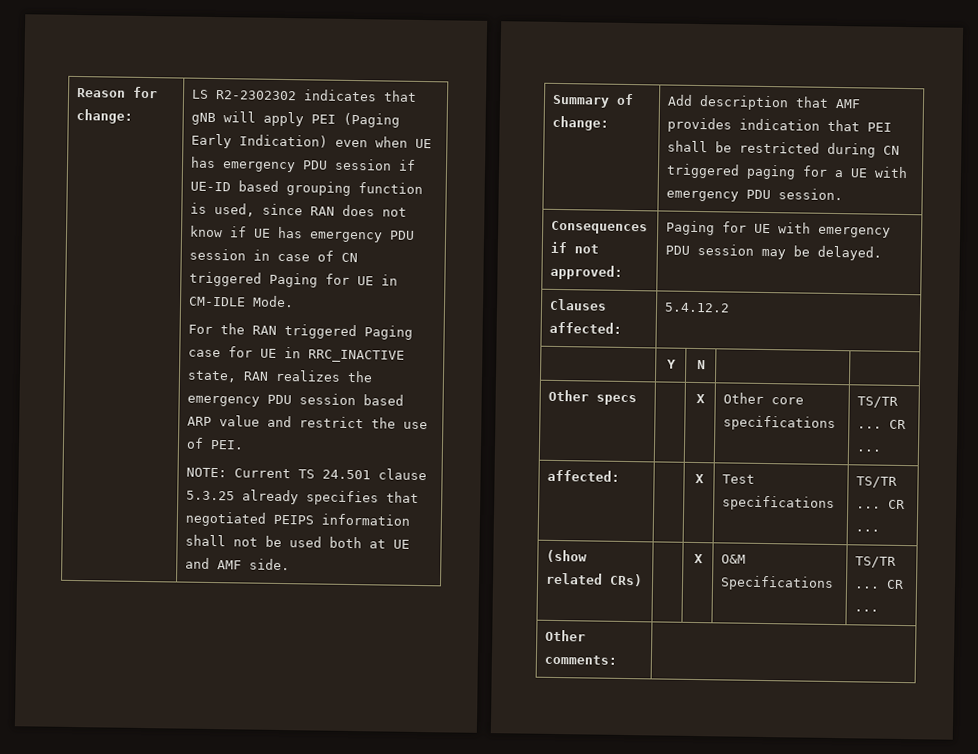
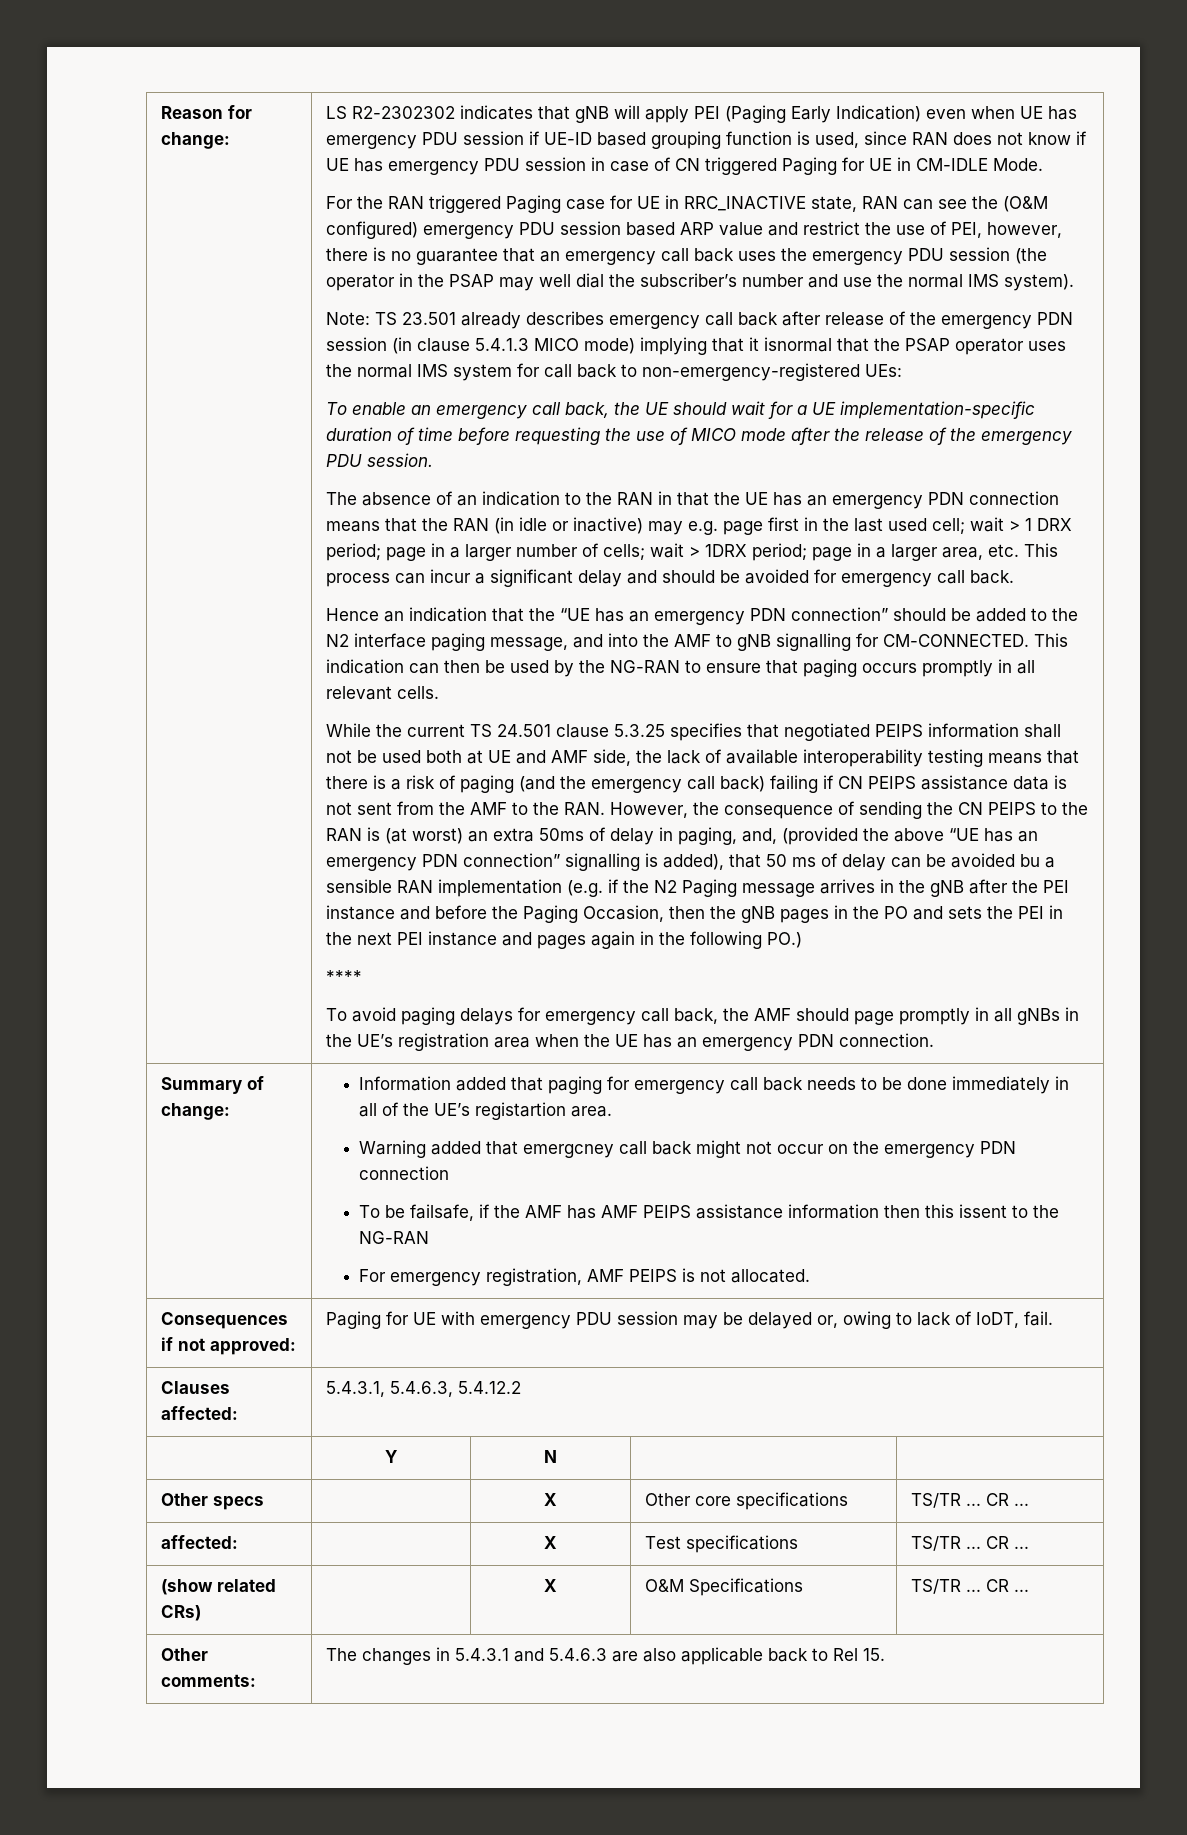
[275,369,374,383] realizes the -> [902,196,1048,212] [325,221,418,239] can see the (O&M configured)
[210,439,245,450] [186,467,292,479] PEI. // NOTE: Current -> [950,222,1062,238] [325,247,1047,265] [325,273,1074,291] [325,311,1073,329] [325,337,1066,355] [325,363,902,381] [325,401,1035,419] [325,427,1072,445] [325,453,433,467] [325,491,1059,509] [325,517,1072,535] [325,543,1058,561] [325,569,1014,587] [325,607,1078,625] [325,633,1068,651] [325,659,1035,677] [325,686,439,700] [325,723,465,737] PEI, however, there is no guarantee that an emergency call back uses the emergency PDU session (the operator in the PSAP may well dial the subscriber’s number and use the normal IMS system). // Note: TS 23.501 already describes emergency call back after release of the emergency PDN session (in clause 5.4.1.3 MICO mode) implying that it isnormal that the PSAP operator uses the normal IMS system for call back to non-emergency-registered UEs: // To enable an emergency call back, the UE should wait for a UE implementation-specific duration of time before requesting the use of MICO mode after the release of the emergency PDU session. // The absence of an indication to the RAN in that the UE has an emergency PDN connection means that the RAN (in idle or inactive) may e.g. page first in the last used cell; wait > 1 DRX period; page in a larger number of cells; wait > 1DRX period; page in a larger area, etc. This process can incur a significant delay and should be avoided for emergency call back. // Hence an indication that the “UE has an emergency PDN connection” should be added to the N2 interface paging message, and into the AMF to gNB signalling for CM-CONNECTED. This indication can then be used by the NG-RAN to ensure that paging occurs promptly in all relevant cells. // While the current
[242,489,300,505] already -> (665, 730) none
[249,558,291,571] [552,93,635,108] [552,115,610,131] [667,94,862,111] [667,117,893,133] [667,140,901,158] [666,163,909,180] [666,188,844,202] side. // Summary of change: | Add description that AMF provides indication that PEI shall be restricted during CN triggered paging for a UE with emergency PDU session. -> [592,749,1079,767] [325,775,1067,793] [325,801,1088,819] [325,827,1038,845] [325,853,1055,871] [325,879,1069,897] [325,905,1063,923] [325,931,802,949] [325,970,362,983] [325,1007,1079,1025] [325,1033,934,1051] [160,1076,264,1094] [160,1103,230,1120] [358,1076,1069,1094] [358,1102,612,1120] [358,1140,1016,1158] [358,1166,449,1180] [358,1204,1059,1221] [358,1231,429,1244] [358,1268,810,1286] side, the lack of available interoperability testing means that there is a risk of paging (and the emergency call back) failing if CN PEIPS assistance data is not sent from the AMF to the RAN. However, the consequence of sending the CN PEIPS to the RAN is (at worst) an extra 50ms of delay in paging, and, (provided the above “UE has an emergency PDN connection” signalling is added), that 50 ms of delay can be avoided bu a sensible RAN implementation (e.g. if the N2 Paging message arrives in the gNB after the PEI instance and before the Paging Occasion, then the gNB pages in the PO and sets the PEI in the next PEI instance and pages again in the following PO.) // **** // To avoid paging delays for emergency call back, the AMF should page promptly in all gNBs in the UE’s registration area when the UE has an emergency PDN connection. // Summary of change: | Information added that paging for emergency call back needs to be done immediately in all of the UE’s registartion area. // Warning added that emergcney call back might not occur on the emergency PDN connection // To be failsafe, if the AMF has AMF PEIPS assistance information then this issent to the NG-RAN // For emergency registration, AMF PEIPS is not allocated.
[817,245,883,261] delayed. -> [747,1311,1053,1329] delayed or, owing to lack of IoDT, fail.
(623, 327) none -> [325,1381,453,1397] 5.4.3.1, 5.4.6.3,
(618, 659) none -> [325,1647,885,1665] The changes in 5.4.3.1 and 5.4.6.3 are also applicable back to Rel 15.

